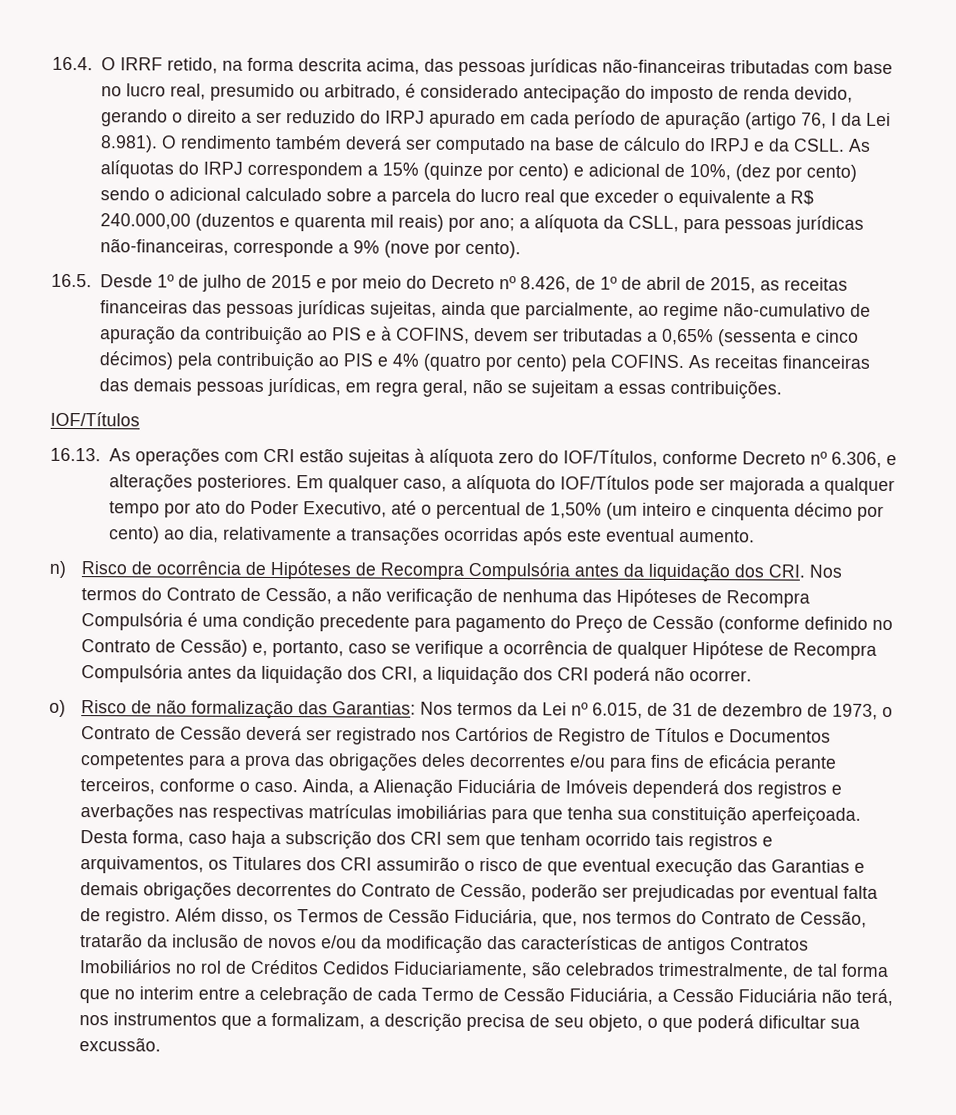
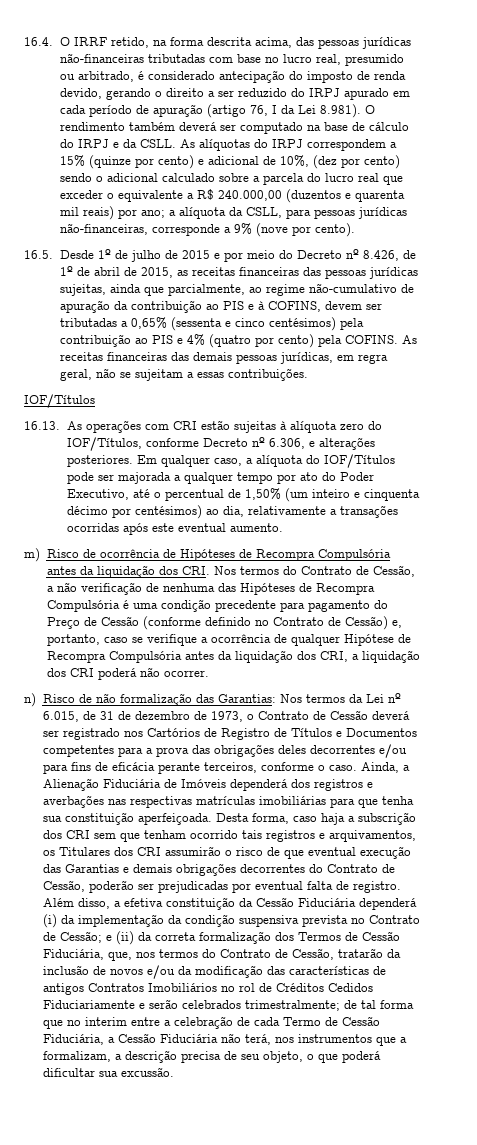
[98,351,174,370] décimos) -> [268,317,336,331] centésimos)
[108,526,160,544] cento) -> [134,505,202,519] centésimos)
[49,560,66,578] n) -> [24,548,40,562] m)
[49,699,66,717] o) -> [24,693,36,707] n)
[272,911,293,923] os -> [113,897,417,910] [42,914,420,928] [42,931,294,945] a efetiva constituição da Cessão Fiduciária dependerá (i) da implementação da condição suspensiva prevista no Contrato de Cessão; e (ii) da correta formalização dos
[392,961,789,980] Fiduciariamente, são celebrados trimestralmente, -> [42,999,340,1011] Fiduciariamente e serão celebrados trimestralmente;

